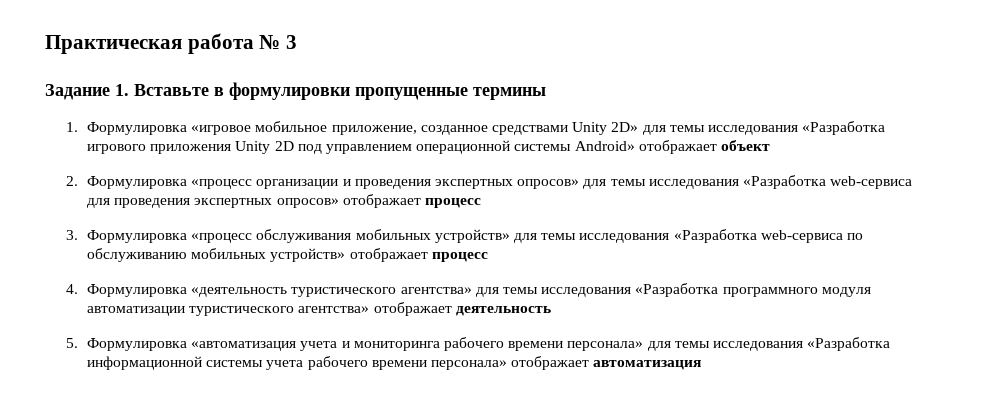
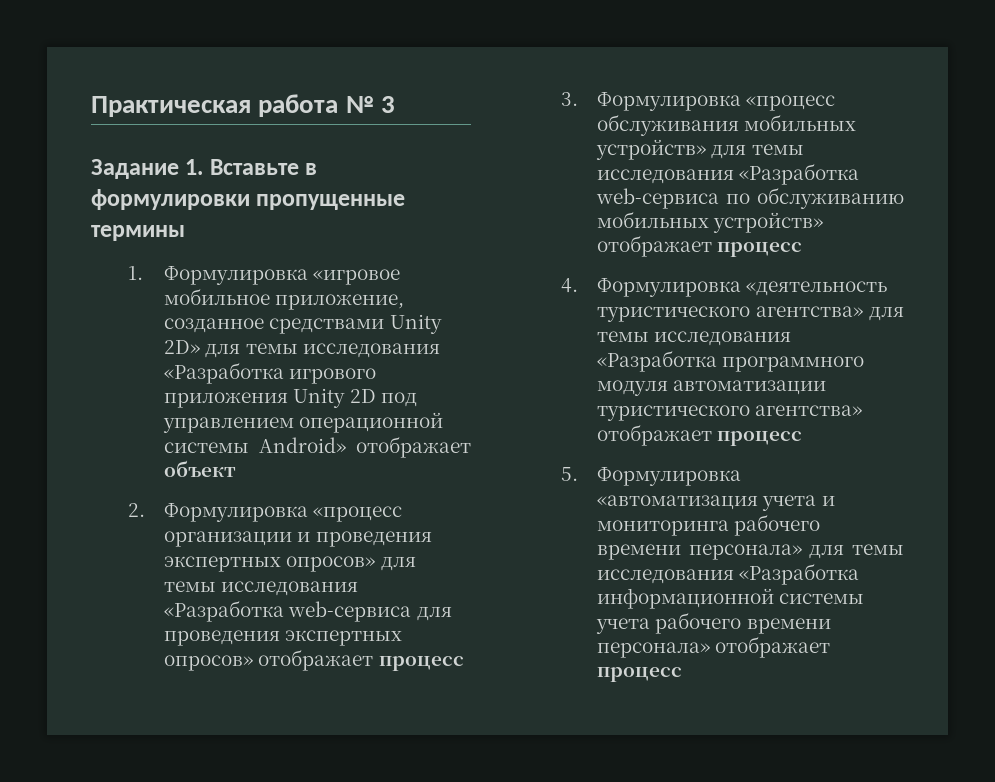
[455,306,551,316] деятельность -> [717,431,803,446] процесс
[593,360,702,370] автоматизация -> [597,667,683,682] процесс

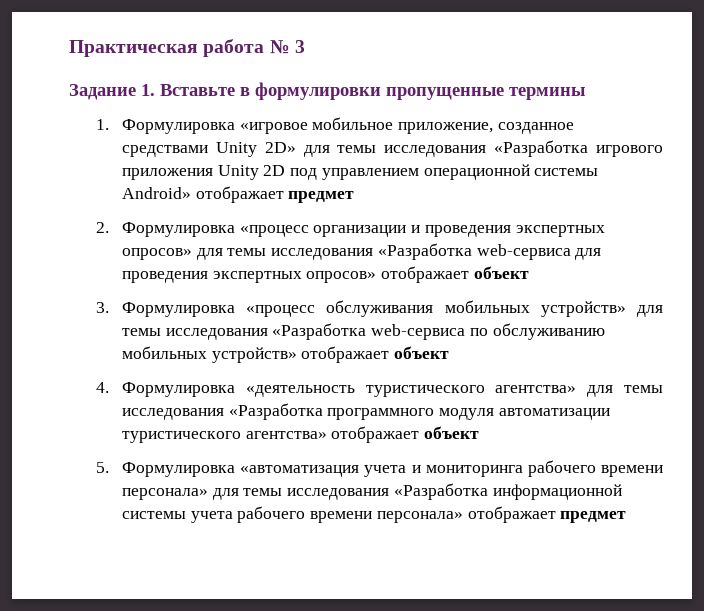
[164,460,237,477] объект -> [288,191,355,203] предмет
[378,656,464,671] процесс -> [473,266,529,279] объект
[717,242,803,257] процесс -> [394,346,450,359] объект
[717,431,803,446] процесс -> [424,426,480,439] объект
[597,667,683,682] процесс -> [560,511,627,523] предмет

